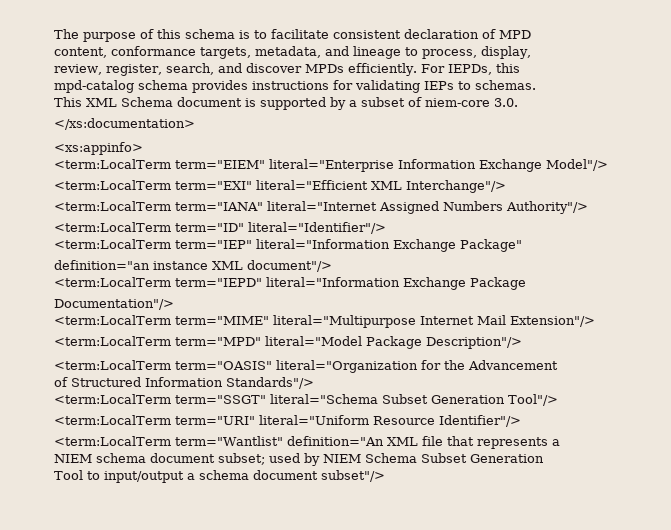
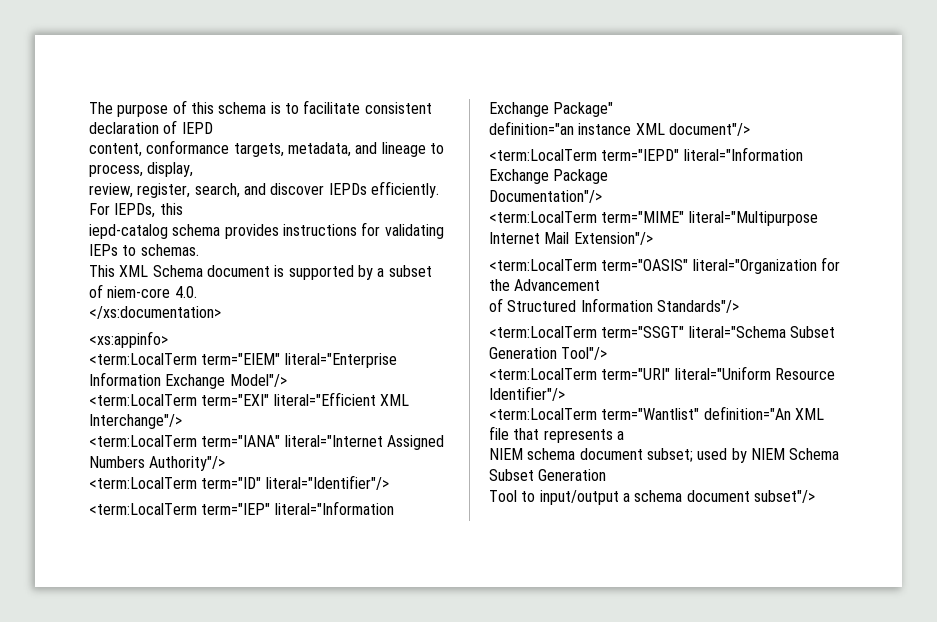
[499,30,531,39] MPD -> [181,122,213,134] IEPD
[304,64,344,73] MPDs -> [328,183,367,195] IEPDs
[54,80,134,93] mpd-catalog -> [89,224,168,239] iepd-catalog
[494,98,518,107] 3.0. -> [174,286,197,298] 4.0.
[54,336,522,349] // <term:LocalTerm term="MPD" literal="Model Package Description"/> -> (653, 238) none

